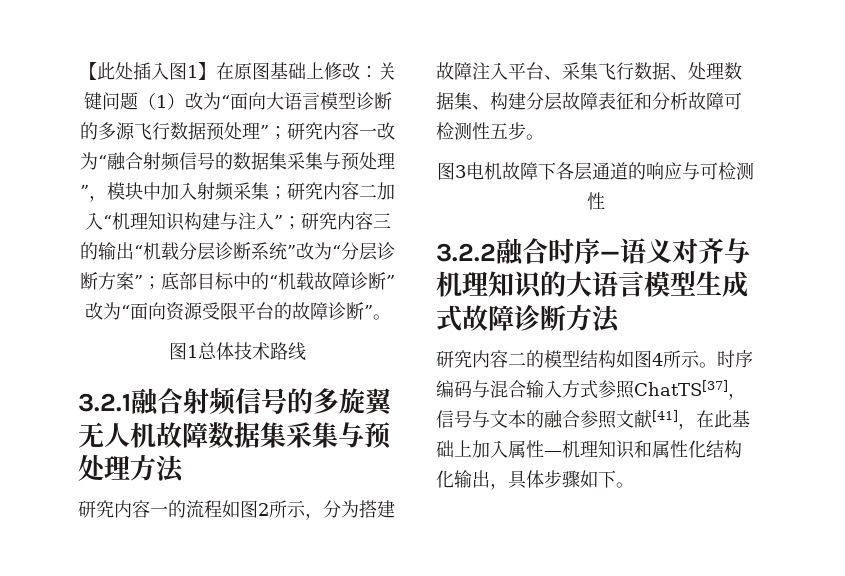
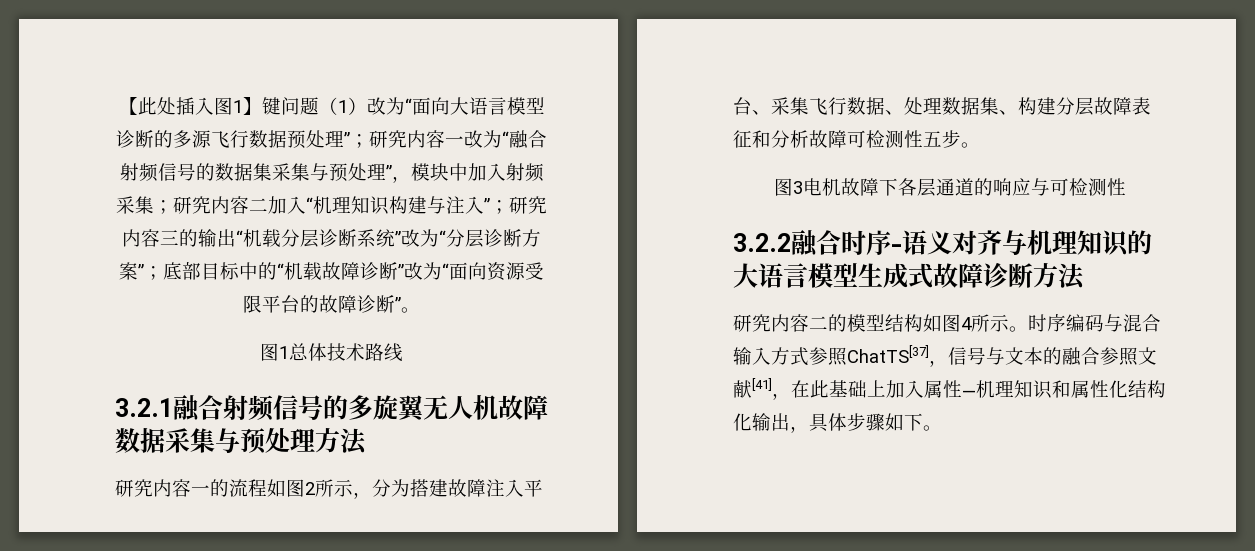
[216,62,396,80] 在原图基础上修改：关 -> (262, 106) none
[260,422,286,448] 集 -> (165, 440) none
[600,251,620,261] — -> [891,244,902,252] -

